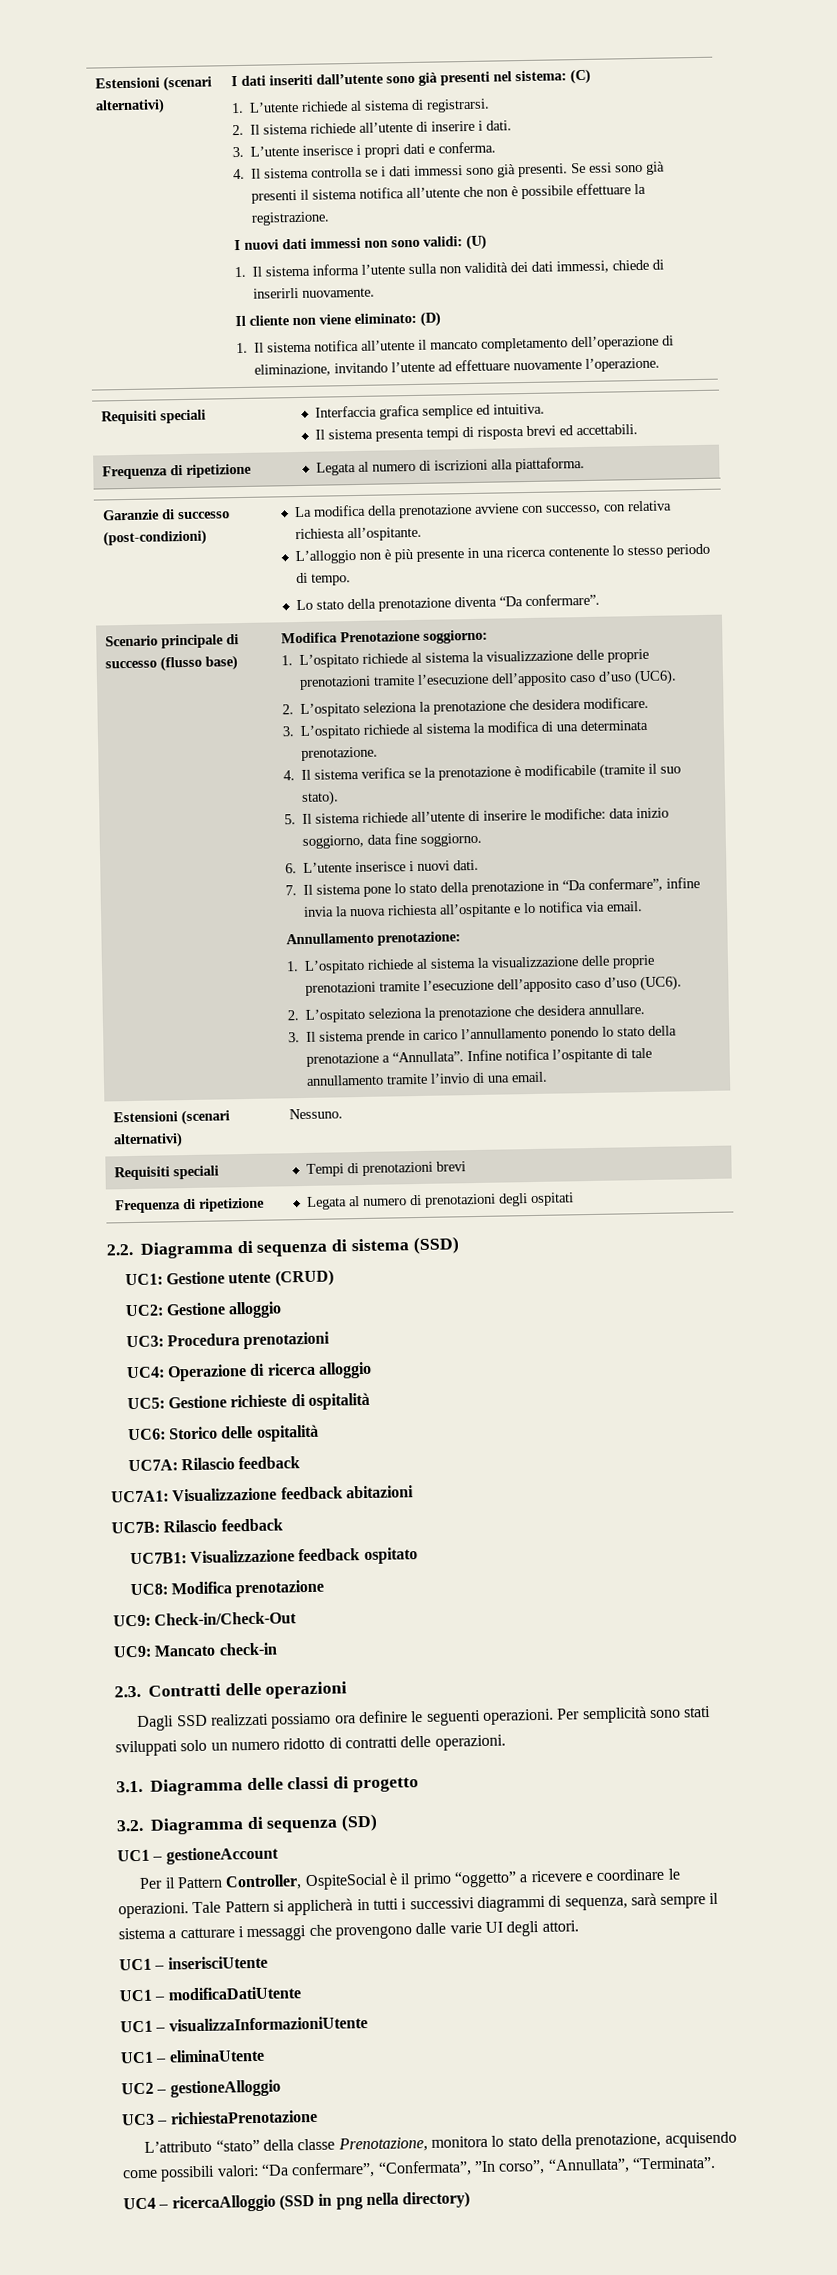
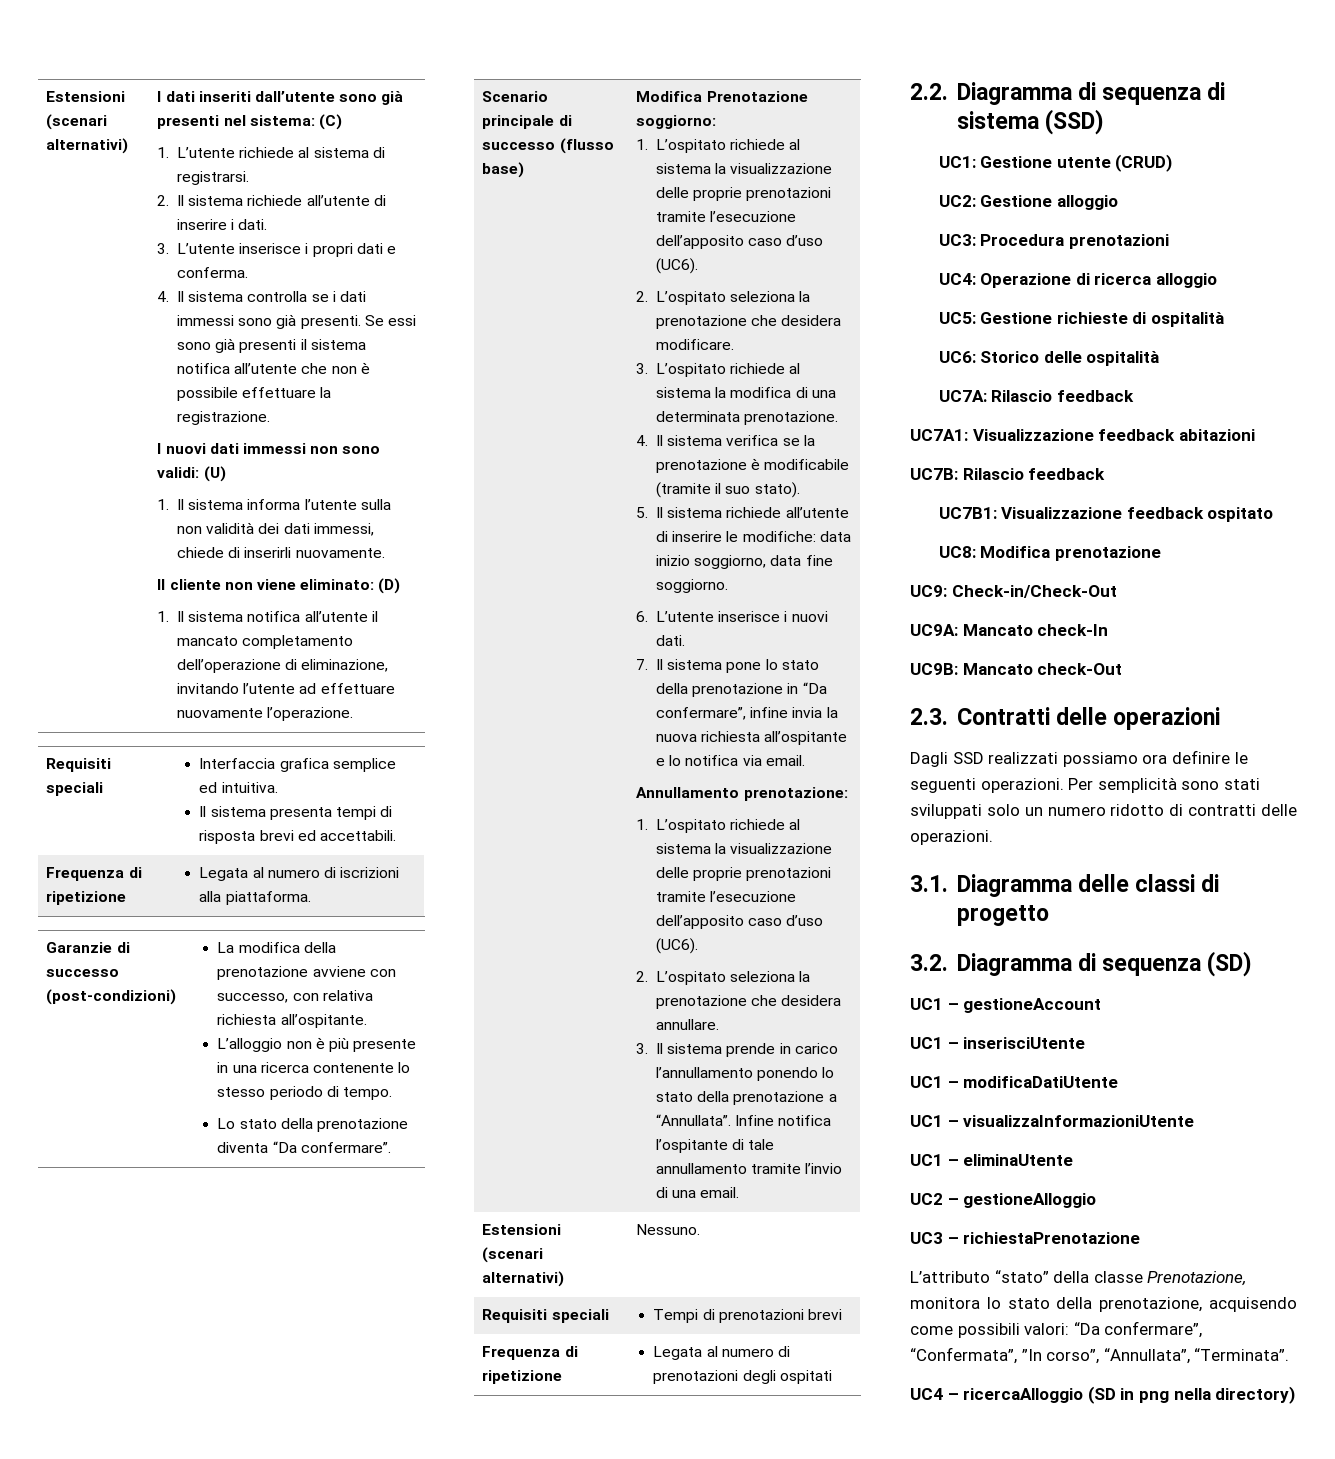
[113,1642,278,1658] UC9: Mancato check-in -> [910,624,1109,636] [910,663,1123,675] UC9A: Mancato check-In // UC9B: Mancato check-Out
[139,1868,680,1891] [118,1892,720,1919] [118,1920,579,1942] // Per il Pattern Controller, OspiteSocial è il primo “oggetto” a ricevere e coordinare le operazioni. Tale Pattern si applicherà in tutti i successivi diagrammi di sequenza, sarà sempre il sistema a catturare i messaggi che provengono dalle varie UI degli attori. -> (1102, 1005) none
[278,2193,315,2211] (SSD -> [1087,1386,1116,1404] (SD

